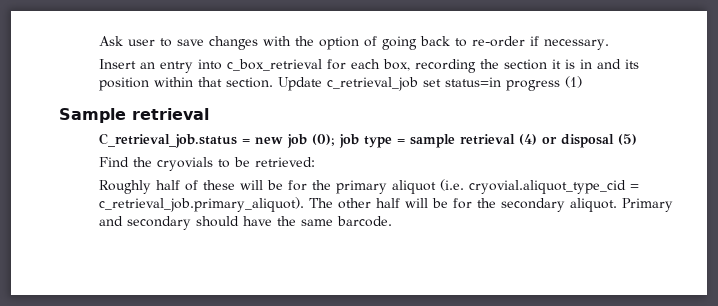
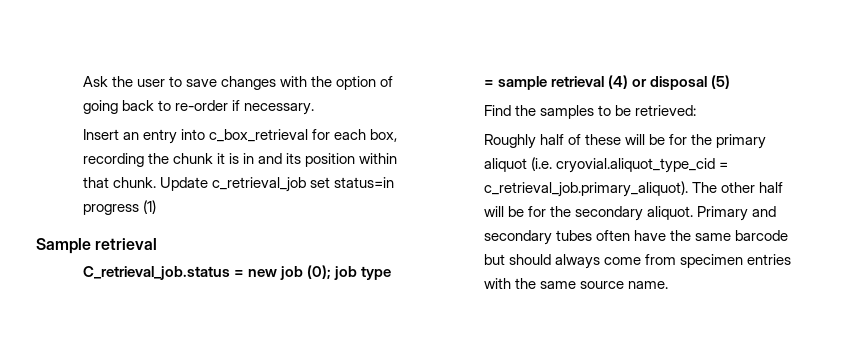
(124, 41) none -> [111,76,133,87] the
[504,59,548,70] section -> [172,153,213,164] chunk
[226,77,274,88] section. -> [112,177,156,188] chunk.
[157,157,214,171] cryovials -> [539,105,594,119] samples
[196,216,240,227] should -> [555,230,630,241] tubes often
[337,216,393,227] barcode. -> [735,230,789,241] [483,254,792,269] [483,278,668,289] barcode but should always come from specimen entries with the same source name.

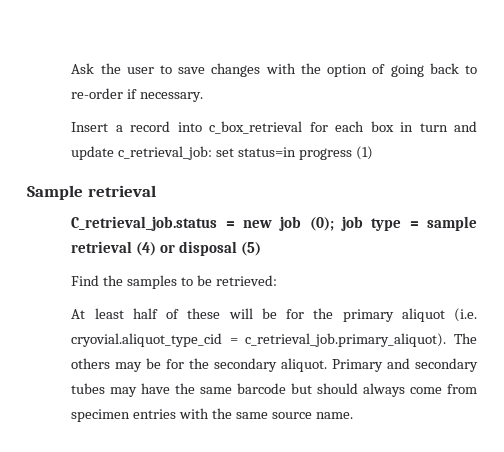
[122,129,177,144] an entry -> [115,121,171,132] a record
[370,129,398,142] [82,153,398,167] [82,177,306,192] box, recording the chunk it is in and its position within that chunk. Update c_retrieval_job -> [370,121,477,132] [71,146,213,160] box in turn and update c_retrieval_job:
[483,134,536,149] Roughly -> [71,308,124,319] At least
[720,182,783,193] [483,206,504,217] other half will -> [71,358,143,372] others may
[595,230,630,241] often -> [110,387,138,397] may

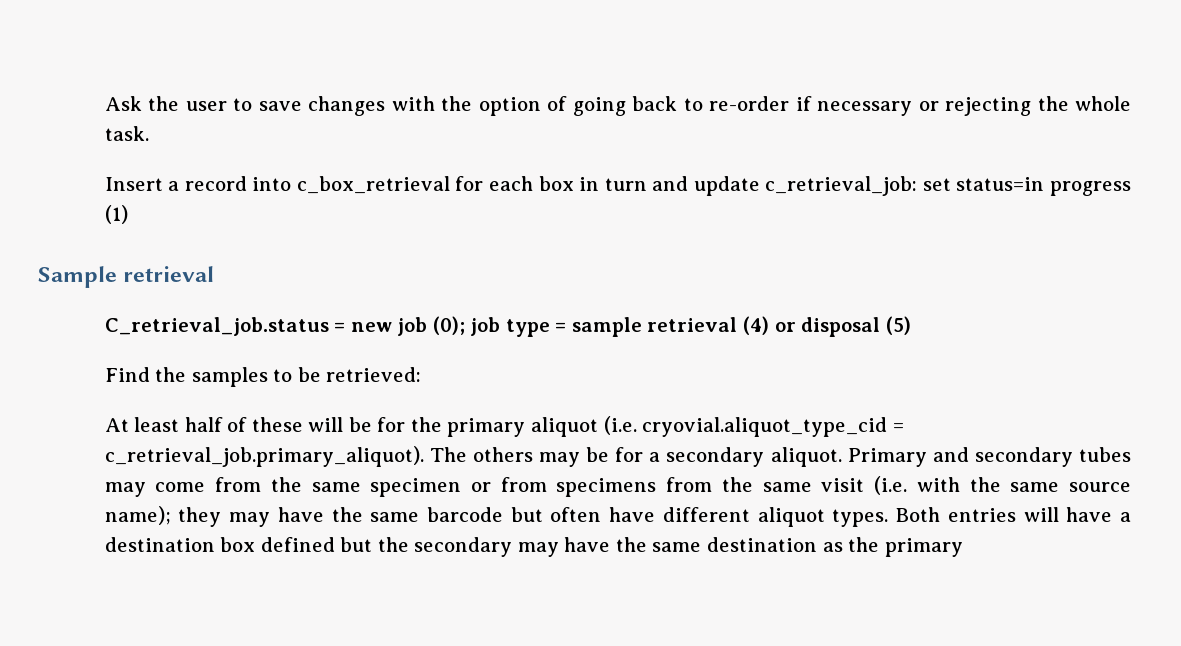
[140,92,204,102] necessary. -> [817,96,1132,116] [104,126,149,141] necessary or rejecting the whole task.
[189,358,210,369] the -> [649,452,661,462] a
(138, 392) none -> [155,476,1131,497] [104,506,271,527] come from the same specimen or from specimens from the same visit (i.e. with the same source name); they may
[317,383,477,397] [71,408,353,422] should always come from specimen entries with the same source name. -> [550,507,1131,527] [104,537,963,557] often have different aliquot types. Both entries will have a destination box defined but the secondary may have the same destination as the primary

